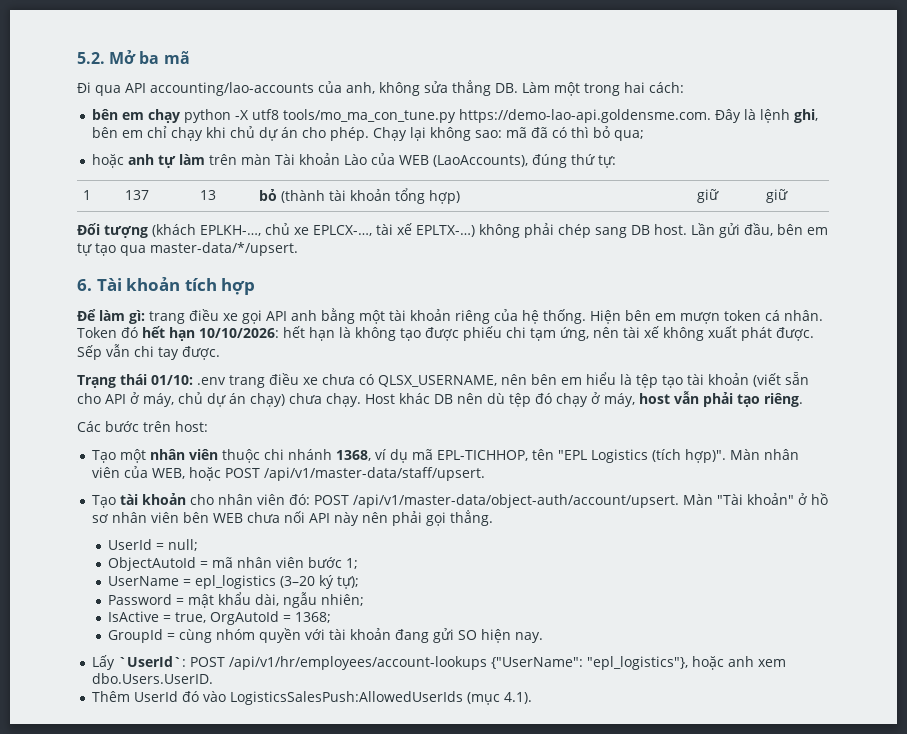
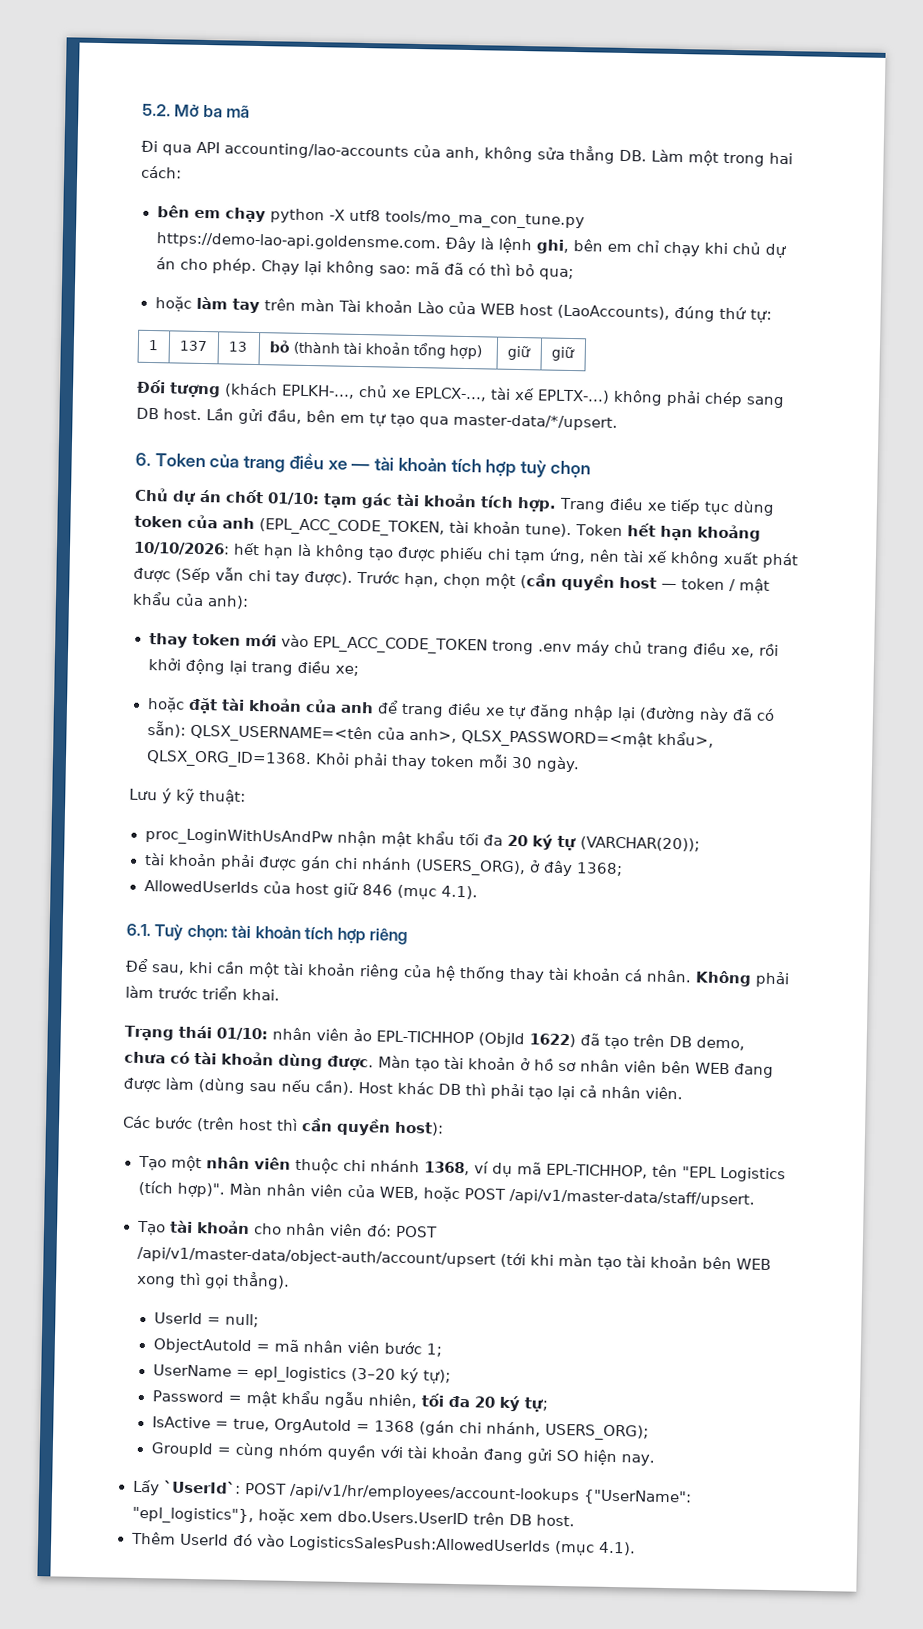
[127,154,205,169] anh tự làm -> [195,296,260,314] làm tay
(429, 160) none -> [519,304,554,316] host
[96,277,256,295] [77,308,823,324] [77,326,195,342] Tài khoản tích hợp // Để làm gì: trang điều xe gọi API anh bằng một tài khoản riêng của hệ thống. Hiện bên em mượn token cá nhân. Token đó hết hạn -> [154,452,591,479] [134,487,775,516] [134,514,761,542] Token của trang điều xe — tài khoản tích hợp tuỳ chọn // Chủ dự án chốt 01/10: tạm gác tài khoản tích hợp. Trang điều xe tiếp tục dùng token của anh (EPL_ACC_CODE_TOKEN, tài khoản tune). Token hết hạn khoảng
[775,327,814,341] [77,345,102,360] được. Sếp -> [133,567,211,584] được (Sếp
[182,346,220,360] [77,372,809,389] [77,391,803,408] [77,421,208,432] được. // Trạng thái 01/10: .env trang điều xe chưa có QLSX_USERNAME, nên bên em hiểu là tệp tạo tài khoản (viết sẵn cho API ở máy, chủ dự án chạy) chưa chạy. Host khác DB nên dù tệp đó chạy ở máy, host vẫn phải tạo riêng. // Các bước trên host: -> [304,570,770,594] [132,591,249,609] [148,633,779,658] [147,658,359,677] [146,696,775,724] [146,720,715,749] [145,749,581,773] [129,788,246,805] [144,827,701,852] [143,852,623,877] [143,879,478,900] [126,923,409,946] [125,958,790,988] [125,985,280,1001] [124,1025,745,1051] [124,1051,774,1078] [123,1077,683,1101] [122,1115,444,1136] được). Trước hạn, chọn một (cần quyền host — token / mật khẩu của anh): // thay token mới vào EPL_ACC_CODE_TOKEN trong .env máy chủ trang điều xe, rồi khởi động lại trang điều xe; // hoặc đặt tài khoản của anh để trang điều xe tự đăng nhập lại (đường này đã có sẵn): QLSX_USERNAME=<tên của anh>, QLSX_PASSWORD=<mật khẩu>, QLSX_ORG_ID=1368. Khỏi phải thay token mỗi 30 ngày. // Lưu ý kỹ thuật: // proc_LoginWithUsAndPw nhận mật khẩu tối đa 20 ký tự (VARCHAR(20)); // tài khoản phải được gán chi nhánh (USERS_ORG), ở đây 1368; // AllowedUserIds của host giữ 846 (mục 4.1). // 6.1. Tuỳ chọn: tài khoản tích hợp riêng // Để sau, khi cần một tài khoản riêng của hệ thống thay tài khoản cá nhân. Không phải làm trước triển khai. // Trạng thái 01/10: nhân viên ảo EPL-TICHHOP (ObjId 1622) đã tạo trên DB demo, chưa có tài khoản dùng được. Màn tạo tài khoản ở hồ sơ nhân viên bên WEB đang được làm (dùng sau nếu cần). Host khác DB thì phải tạo lại cả nhân viên. // Các bước (trên host thì cần quyền host):
[352,493,828,508] [91,510,493,526] /api/v1/master-data/object-auth/account/upsert. Màn "Tài khoản" ở hồ sơ nhân viên bên WEB chưa nối API này nên phải gọi thẳng. -> [136,1246,772,1271] [135,1271,290,1290] /api/v1/master-data/object-auth/account/upsert (tới khi màn tạo tài khoản bên WEB xong thì gọi thẳng).
[255,592,365,608] dài, ngẫu nhiên; -> [323,1391,548,1413] ngẫu nhiên, tối đa 20 ký tự;
[295,612,332,623] 1368; -> [373,1420,649,1441] 1368 (gán chi nhánh, USERS_ORG);
[727,656,786,667] [91,673,213,684] anh xem dbo.Users.UserID. -> [298,1510,575,1527] xem dbo.Users.UserID trên DB host.

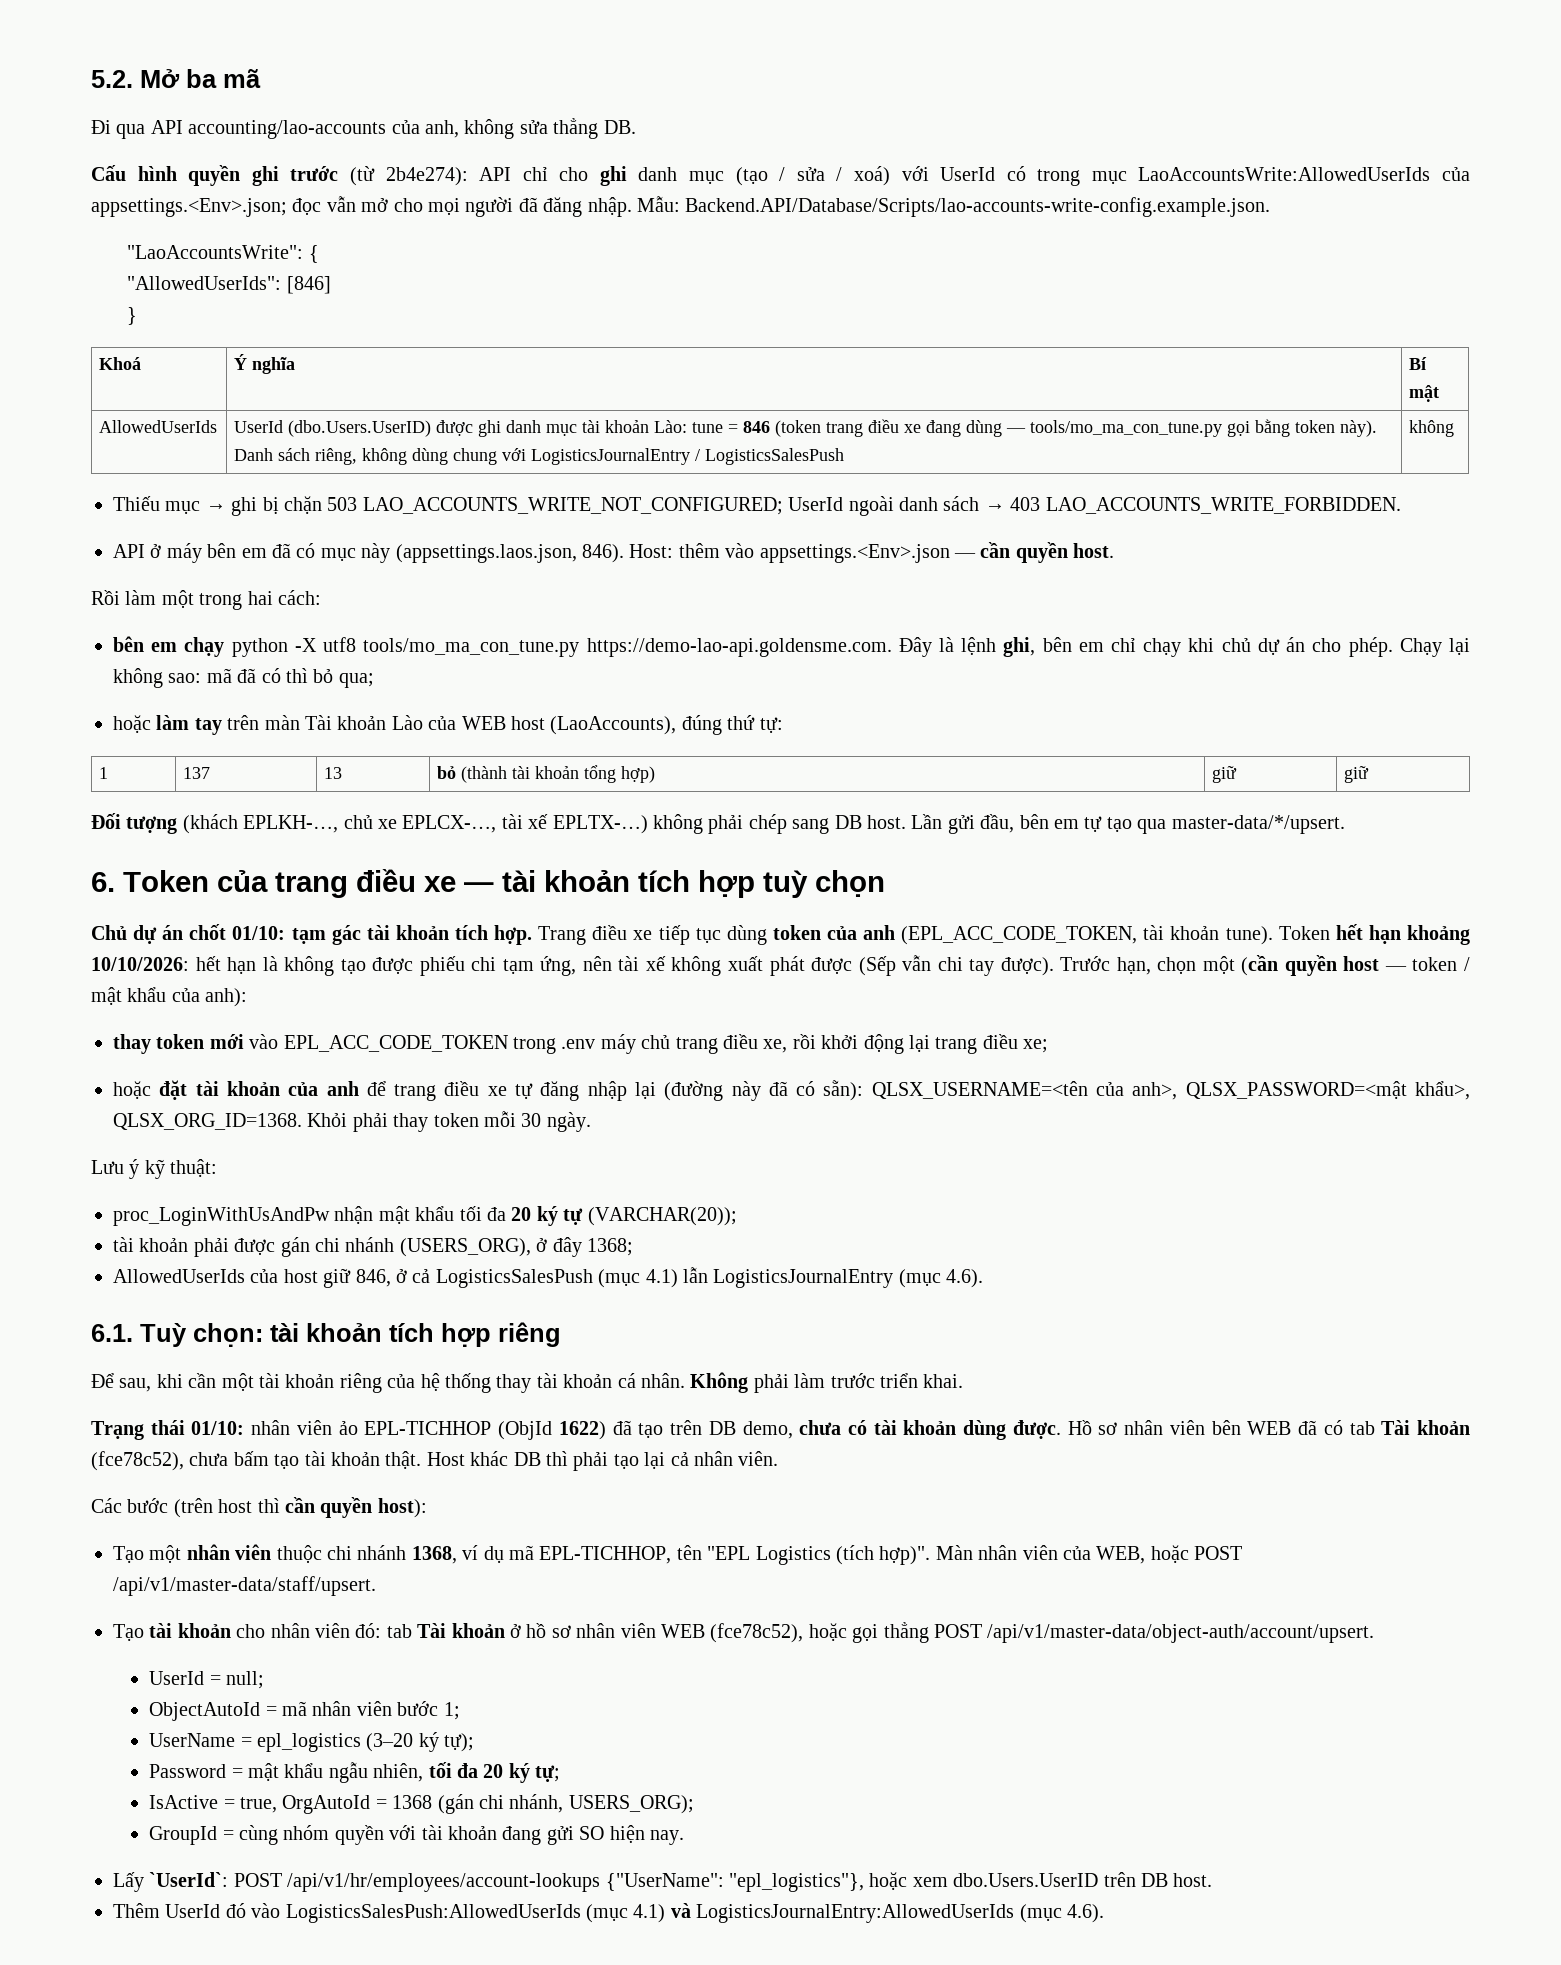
[651,149,684,163] Làm -> [91,165,1471,186] [91,196,1271,217] [127,245,319,263] [127,276,331,294] [127,307,138,325] [99,357,142,370] [234,354,296,374] [1409,357,1428,370] [1409,385,1440,402] [99,420,218,433] [234,419,1378,437] [234,448,845,465] [1409,420,1455,437] [113,496,1401,516] [113,542,1115,563] [91,590,157,605] // Cấu hình quyền ghi trước (từ 2b4e274): API chỉ cho ghi danh mục (tạo / sửa / xoá) với UserId có trong mục LaoAccountsWrite:AllowedUserIds của appsettings.<Env>.json; đọc vẫn mở cho mọi người đã đăng nhập. Mẫu: Backend.API/Database/Scripts/lao-accounts-write-config.example.json. // "LaoAccountsWrite": { // "AllowedUserIds": [846] // } // Khoá | Ý nghĩa | Bí mật // AllowedUserIds | UserId (dbo.Users.UserID) được ghi danh mục tài khoản Lào: tune = 846 (token trang điều xe đang dùng — tools/mo_ma_con_tune.py gọi bằng token này). Danh sách riêng, không dùng chung với LogisticsJournalEntry / LogisticsSalesPush | không // Thiếu mục → ghi bị chặn 503 LAO_ACCOUNTS_WRITE_NOT_CONFIGURED; UserId ngoài danh sách → 403 LAO_ACCOUNTS_WRITE_FORBIDDEN. // API ở máy bên em đã có mục này (appsettings.laos.json, 846). Host: thêm vào appsettings.<Env>.json — cần quyền host. // Rồi làm
[361,884,478,900] 846 (mục 4.1). -> [355,1267,984,1288] 846, ở cả LogisticsSalesPush (mục 4.1) lẫn LogisticsJournalEntry (mục 4.6).
[378,1055,554,1072] Màn tạo tài khoản ở hồ -> [1067,1420,1092,1435] Hồ
[734,1063,774,1078] [123,1077,354,1095] đang được làm (dùng sau nếu cần). -> [1298,1420,1471,1435] [91,1451,422,1471] đã có tab Tài khoản (fce78c52), chưa bấm tạo tài khoản thật.
[394,1225,438,1238] [136,1246,772,1271] [135,1271,290,1290] POST /api/v1/master-data/object-auth/account/upsert (tới khi màn tạo tài khoản bên WEB xong thì gọi thẳng). -> [386,1622,1375,1643] tab Tài khoản ở hồ sơ nhân viên WEB (fce78c52), hoặc gọi thẳng POST /api/v1/master-data/object-auth/account/upsert.
[597,1541,636,1556] 4.1). -> [633,1903,1104,1923] 4.1) và LogisticsJournalEntry:AllowedUserIds (mục 4.6).

